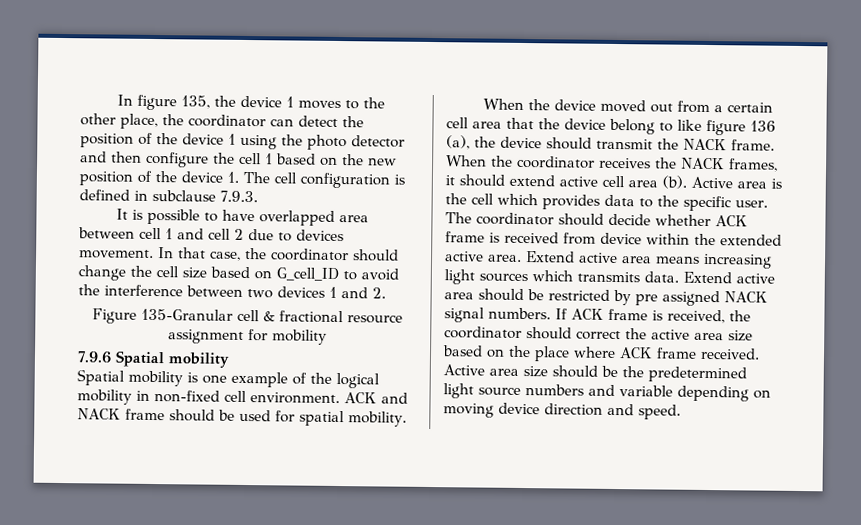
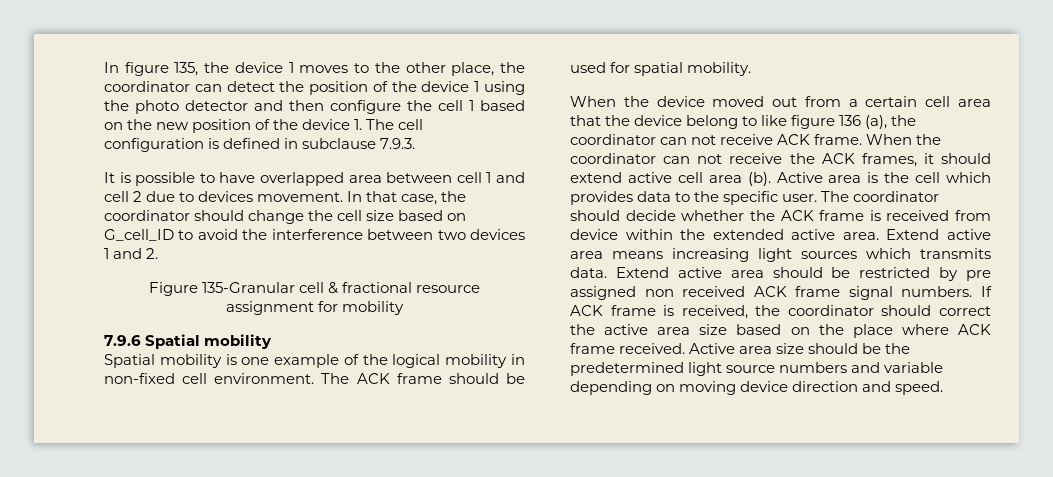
[344,392,408,404] [77,408,121,420] ACK and NACK -> [321,373,390,384] The ACK
[500,136,775,151] [446,155,725,170] device should transmit the NACK frame. When the coordinator receives the NACK -> [570,134,942,145] [570,153,855,164] coordinator can not receive ACK frame. When the coordinator can not receive the ACK
(711, 220) none -> [749,210,775,221] the
[724,291,768,303] NACK -> [644,286,841,297] non received ACK frame

